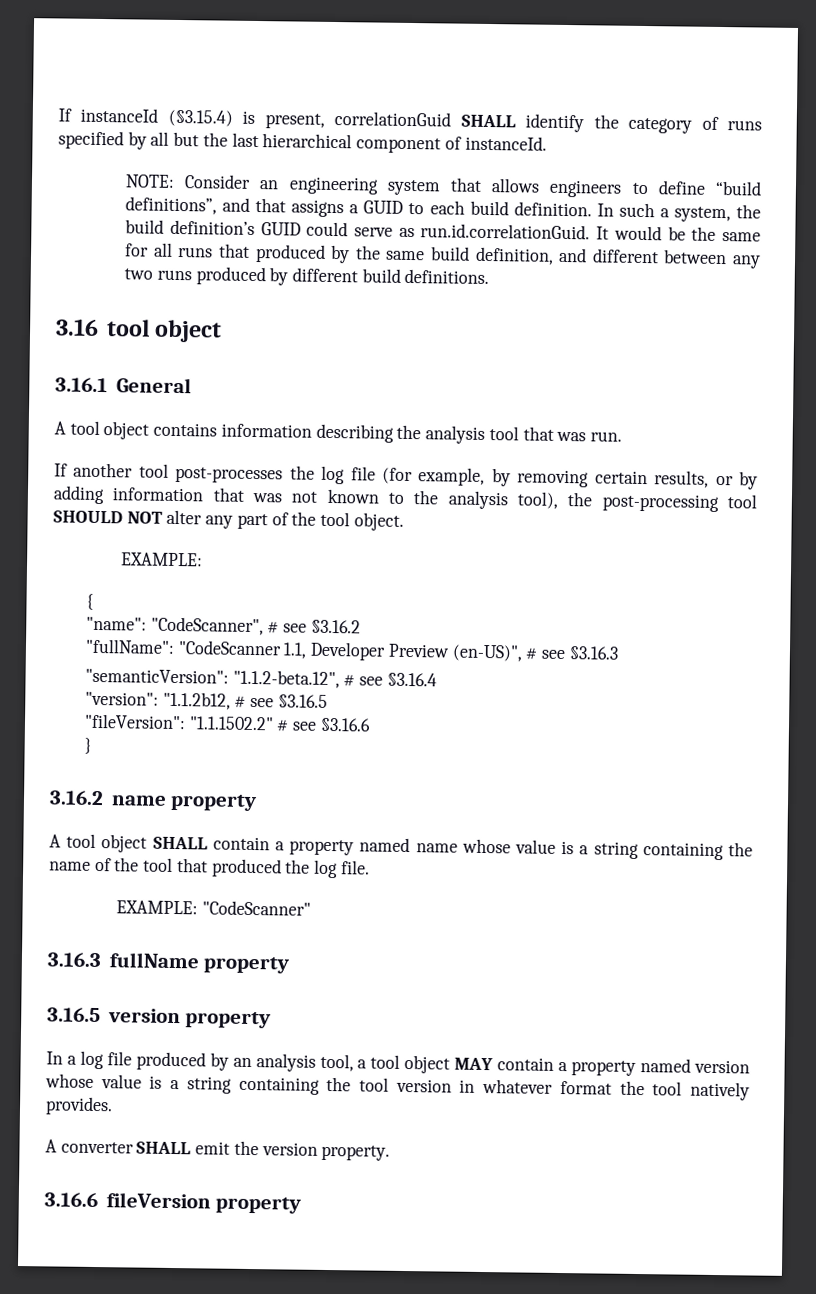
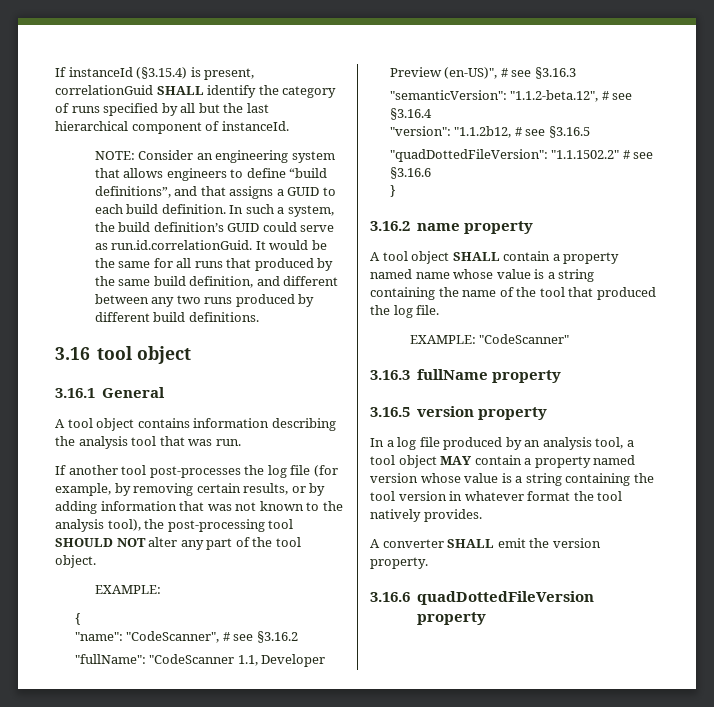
[84,713,187,730] "fileVersion": -> [389,149,548,162] "quadDottedFileVersion":
[105,1192,211,1209] fileVersion -> [416,591,594,605] quadDottedFileVersion

